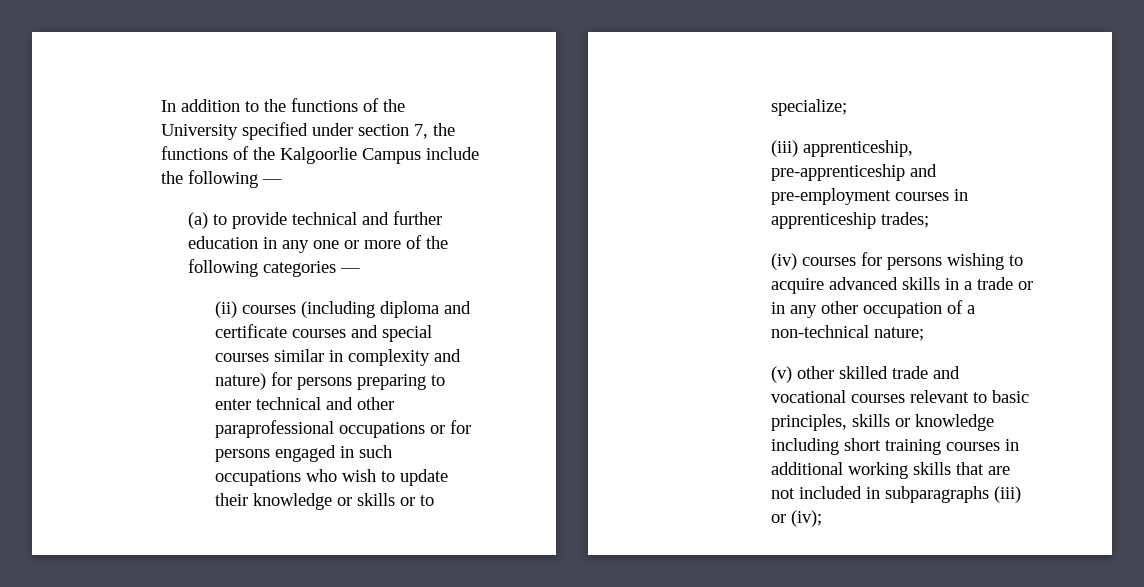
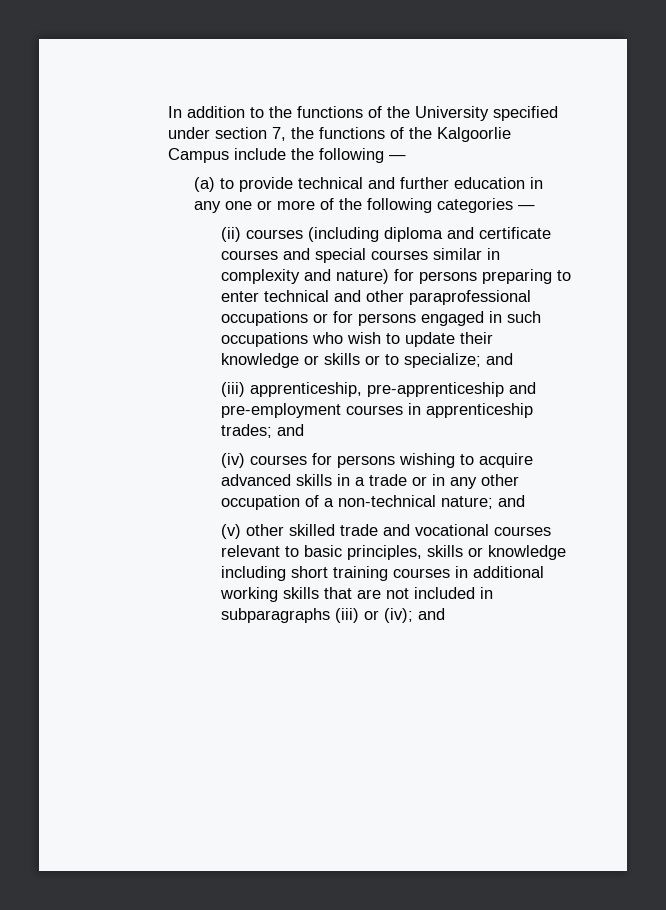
(847, 107) none -> [485,353,513,365] and
(929, 220) none -> [276,424,304,436] and
(924, 334) none -> [497,495,525,507] and
(822, 518) none -> [417,608,445,620] and

